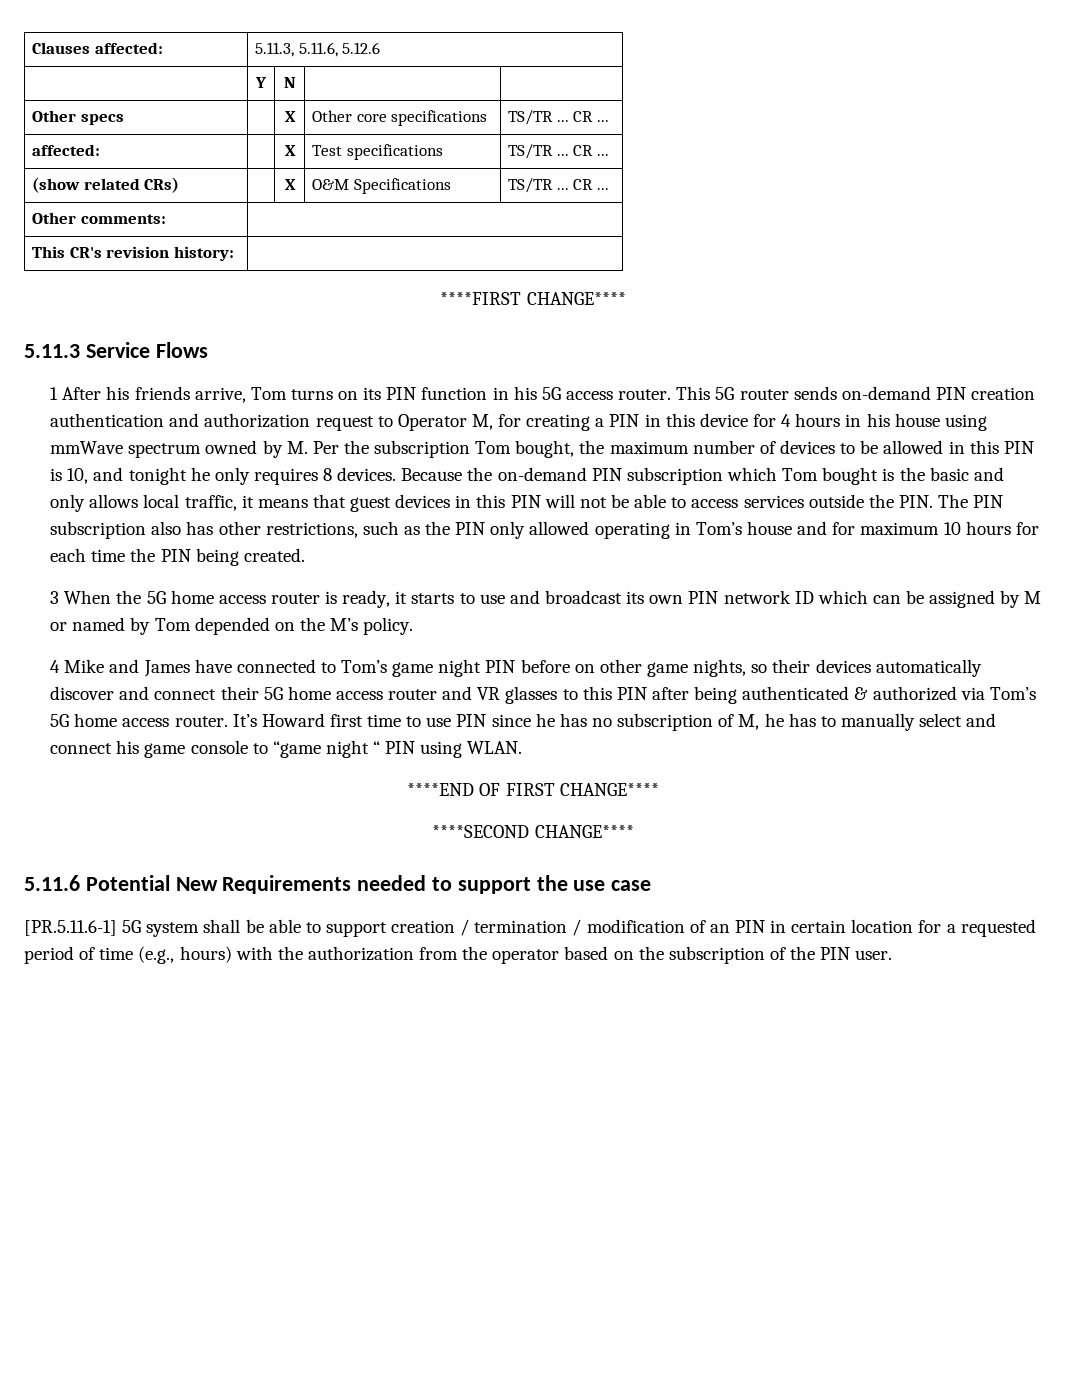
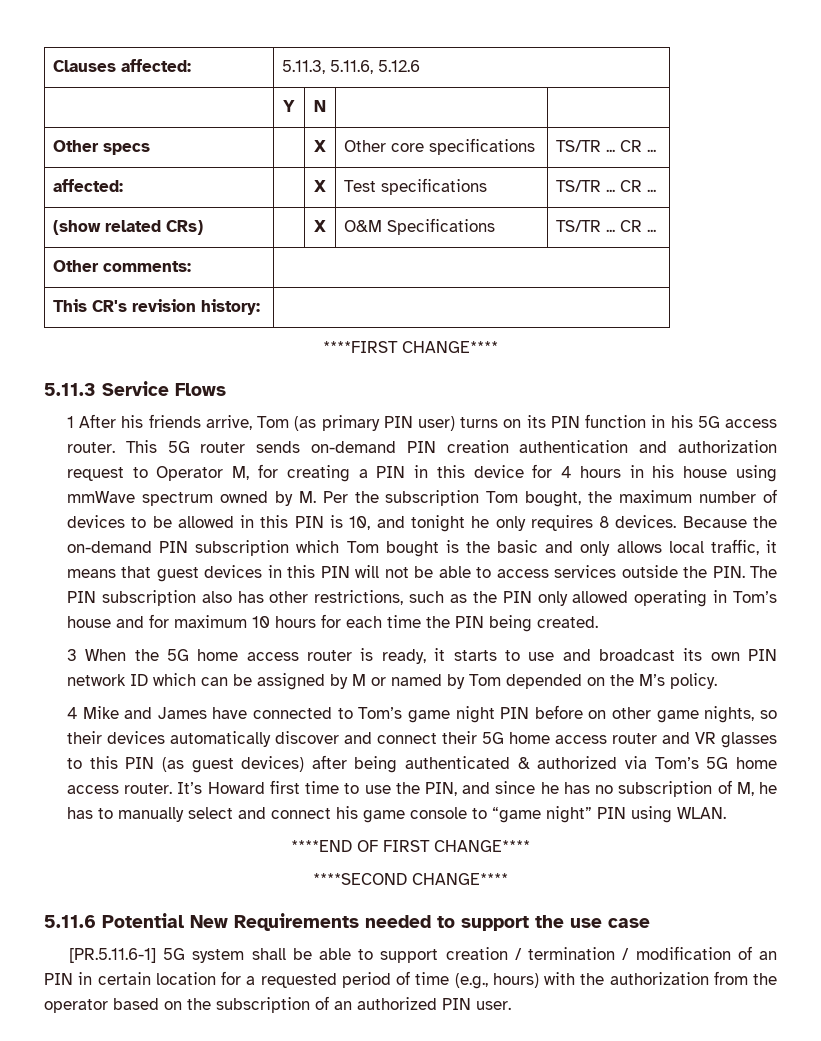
(287, 393) none -> [294,415,455,431] (as primary PIN user)
(647, 693) none -> [161,756,305,773] (as guest devices)
[456,714,487,727] PIN -> [395,782,491,796] the PIN, and
[325,740,381,758] night “ -> [545,806,592,823] night”
[790,946,816,960] the -> [334,997,437,1010] an authorized

